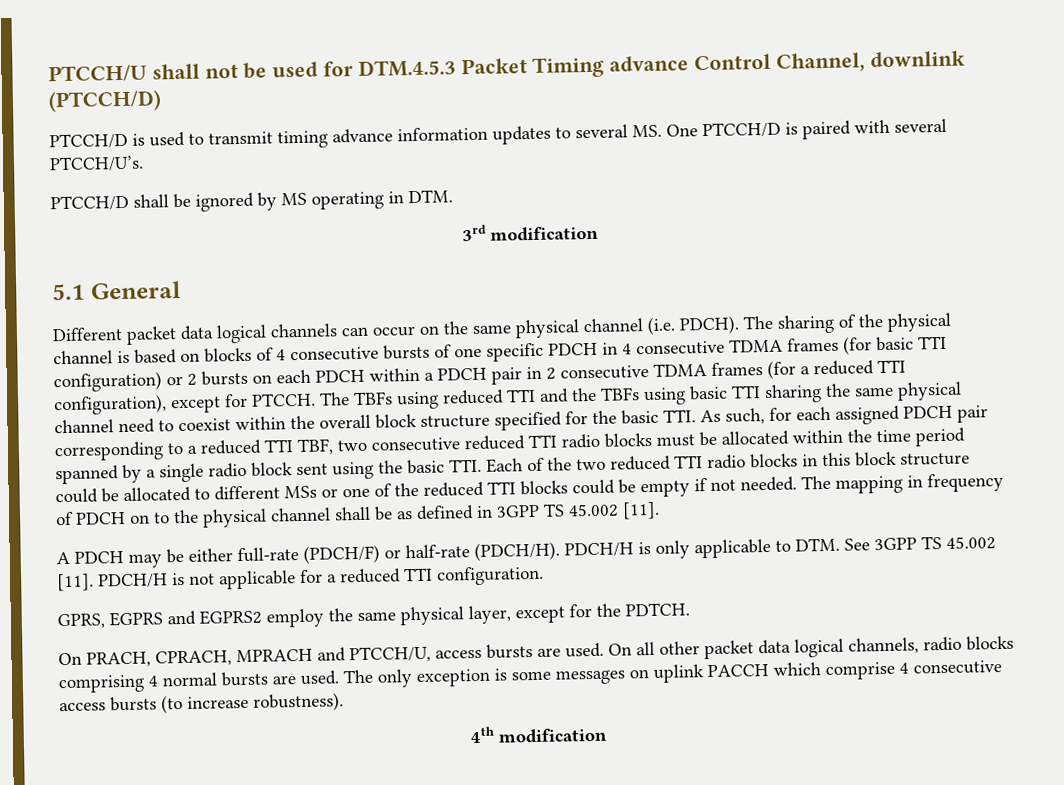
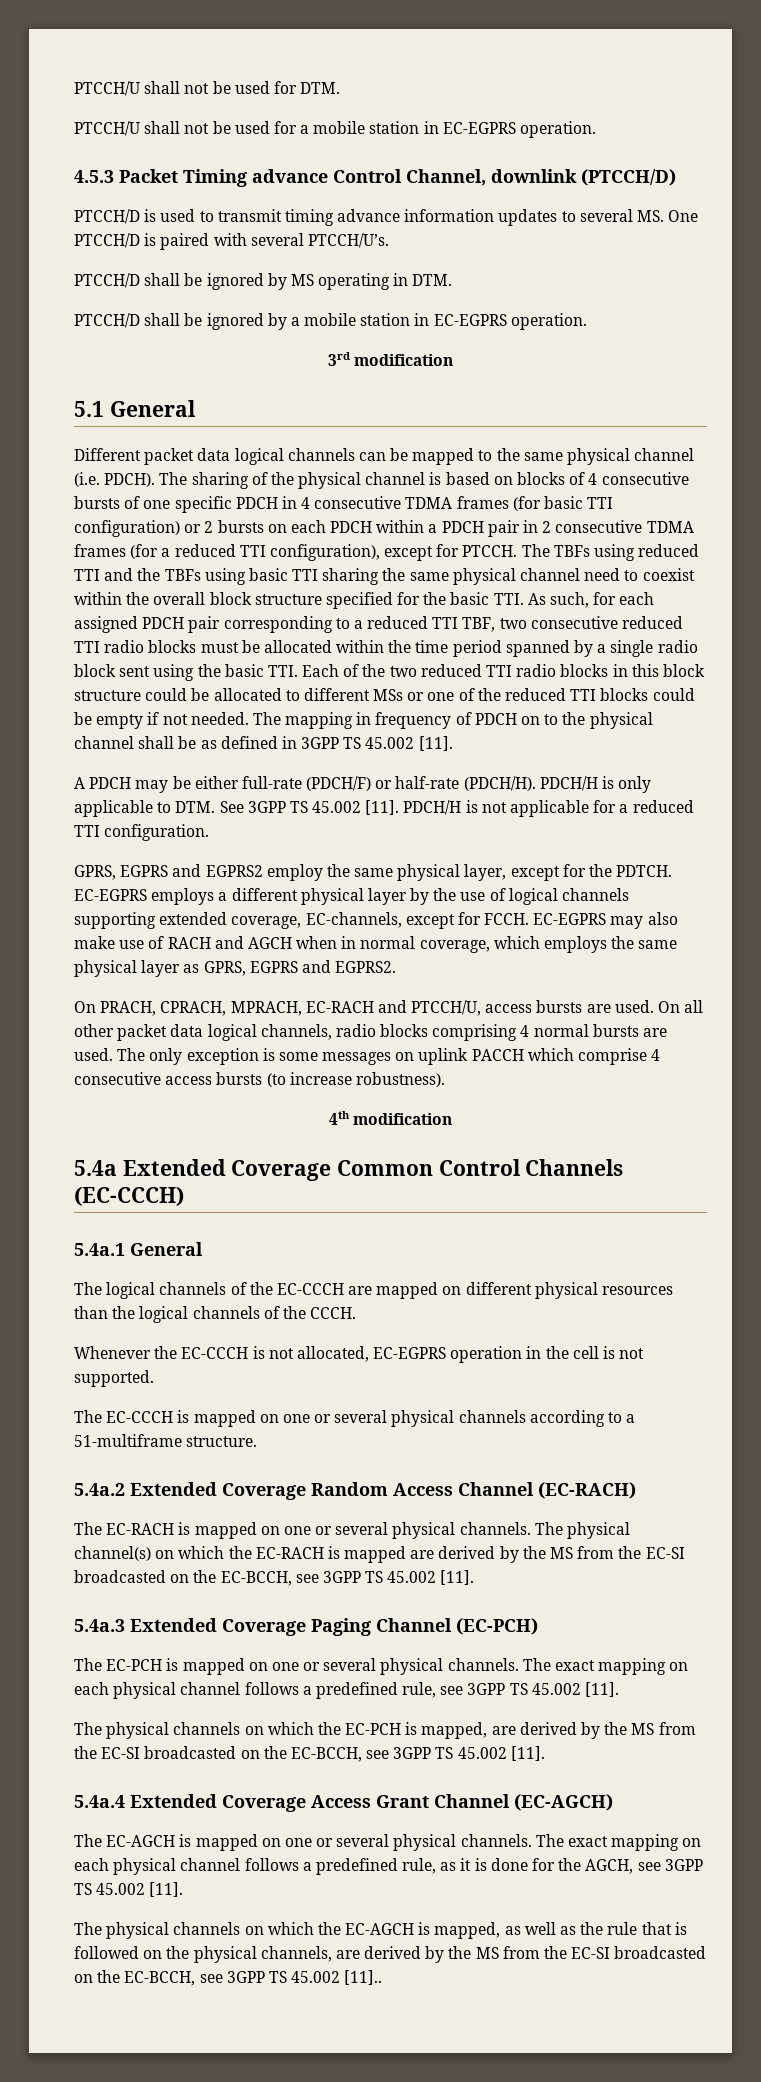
[48,59,456,83] PTCCH/U shall not be used for DTM.4.5.3 -> [74,81,341,96] [74,121,597,138] [74,170,114,183] PTCCH/U shall not be used for DTM. // PTCCH/U shall not be used for a mobile station in EC-EGPRS operation. // 4.5.3
(453, 196) none -> [74,313,587,330] // PTCCH/D shall be ignored by a mobile station in EC-EGPRS operation.
[372,325,439,337] occur on -> [390,448,493,465] be mapped to
(690, 609) none -> [74,888,630,905] [74,912,678,929] [74,936,678,953] [74,960,397,977] EC-EGPRS employs a different physical layer by the use of logical channels supporting extended coverage, EC-channels, except for FCCH. EC-EGPRS may also make use of RACH and AGCH when in normal coverage, which employs the same physical layer as GPRS, EGPRS and EGPRS2.
[236,648,313,663] MPRACH -> [230,1001,374,1016] MPRACH, EC-RACH
(607, 735) none -> [74,1159,624,1181] [74,1186,184,1206] [74,1242,203,1256] [74,1282,674,1299] [74,1306,357,1323] [74,1346,645,1363] [74,1370,154,1387] [74,1410,636,1427] [74,1434,258,1447] [74,1482,636,1500] [74,1522,631,1539] [74,1546,685,1563] [74,1570,475,1586] [74,1618,538,1636] [74,1658,689,1675] [74,1682,620,1699] [74,1722,696,1739] [74,1746,545,1762] [74,1794,613,1812] [74,1834,702,1851] [74,1858,703,1875] [74,1882,184,1897] [74,1922,687,1939] [74,1946,707,1963] [74,1970,383,1986] // 5.4a Extended Coverage Common Control Channels (EC-CCCH) // 5.4a.1 General // The logical channels of the EC-CCCH are mapped on different physical resources than the logical channels of the CCCH. // Whenever the EC-CCCH is not allocated, EC-EGPRS operation in the cell is not supported. // The EC-CCCH is mapped on one or several physical channels according to a 51-multiframe structure. // 5.4a.2 Extended Coverage Random Access Channel (EC-RACH) // The EC-RACH is mapped on one or several physical channels. The physical channel(s) on which the EC-RACH is mapped are derived by the MS from the EC-SI broadcasted on the EC-BCCH, see 3GPP TS 45.002 [11]. // 5.4a.3 Extended Coverage Paging Channel (EC-PCH) // The EC-PCH is mapped on one or several physical channels. The exact mapping on each physical channel follows a predefined rule, see 3GPP TS 45.002 [11]. // The physical channels on which the EC-PCH is mapped, are derived by the MS from the EC-SI broadcasted on the EC-BCCH, see 3GPP TS 45.002 [11]. // 5.4a.4 Extended Coverage Access Grant Channel (EC-AGCH) // The EC-AGCH is mapped on one or several physical channels. The exact mapping on each physical channel follows a predefined rule, as it is done for the AGCH, see 3GPP TS 45.002 [11]. // The physical channels on which the EC-AGCH is mapped, as well as the rule that is followed on the physical channels, are derived by the MS from the EC-SI broadcasted on the EC-BCCH, see 3GPP TS 45.002 [11]..

